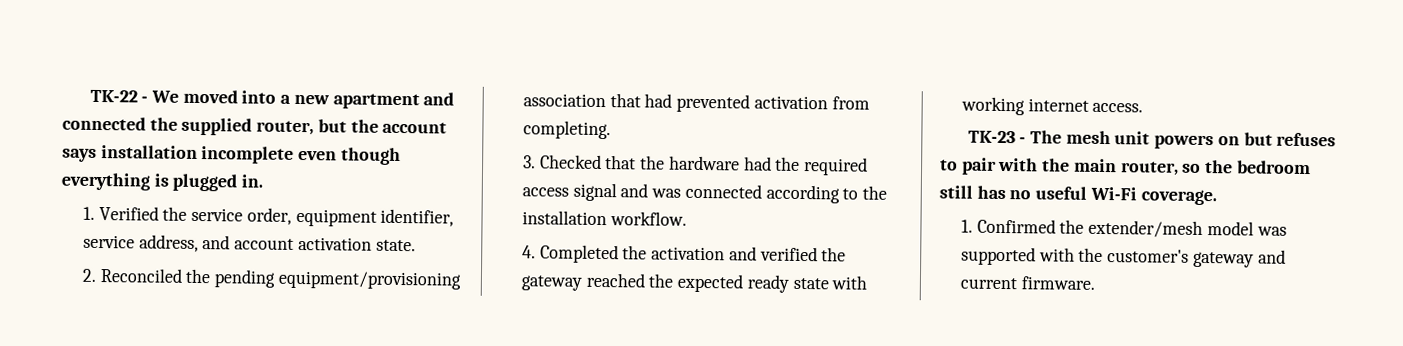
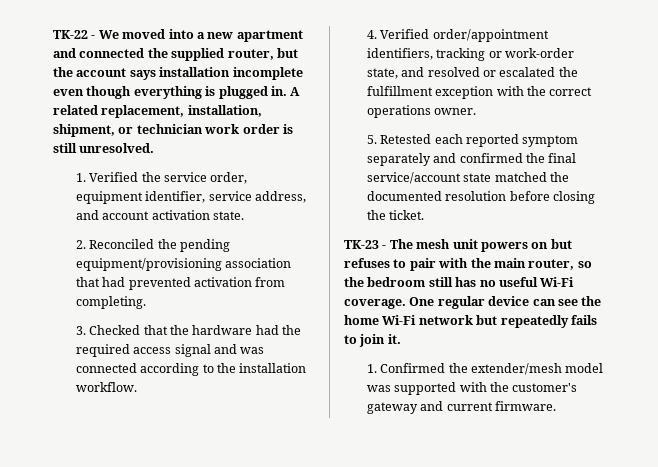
(264, 181) none -> [290,87,301,96] [53,105,262,118] [53,124,293,137] [53,143,155,153] A related replacement, installation, shipment, or technician work order is still unresolved.
[539,244,847,264] [520,272,868,293] [960,96,1144,116] Completed the activation and verified the gateway reached the expected ready state with working internet access. -> [380,29,549,42] [366,48,574,61] [366,67,578,79] [366,86,593,99] [366,105,477,118] [366,134,579,147] [366,153,577,166] [366,172,569,184] [366,191,595,204] [366,210,425,220] Verified order/appointment identifiers, tracking or work-order state, and resolved or escalated the fulfillment exception with the correct operations owner. // 5. Retested each reported symptom separately and confirmed the final service/account state matched the documented resolution before closing the ticket.
(1217, 197) none -> [409,296,602,309] [344,315,597,328] [344,334,401,347] One regular device can see the home Wi-Fi network but repeatedly fails to join it.

